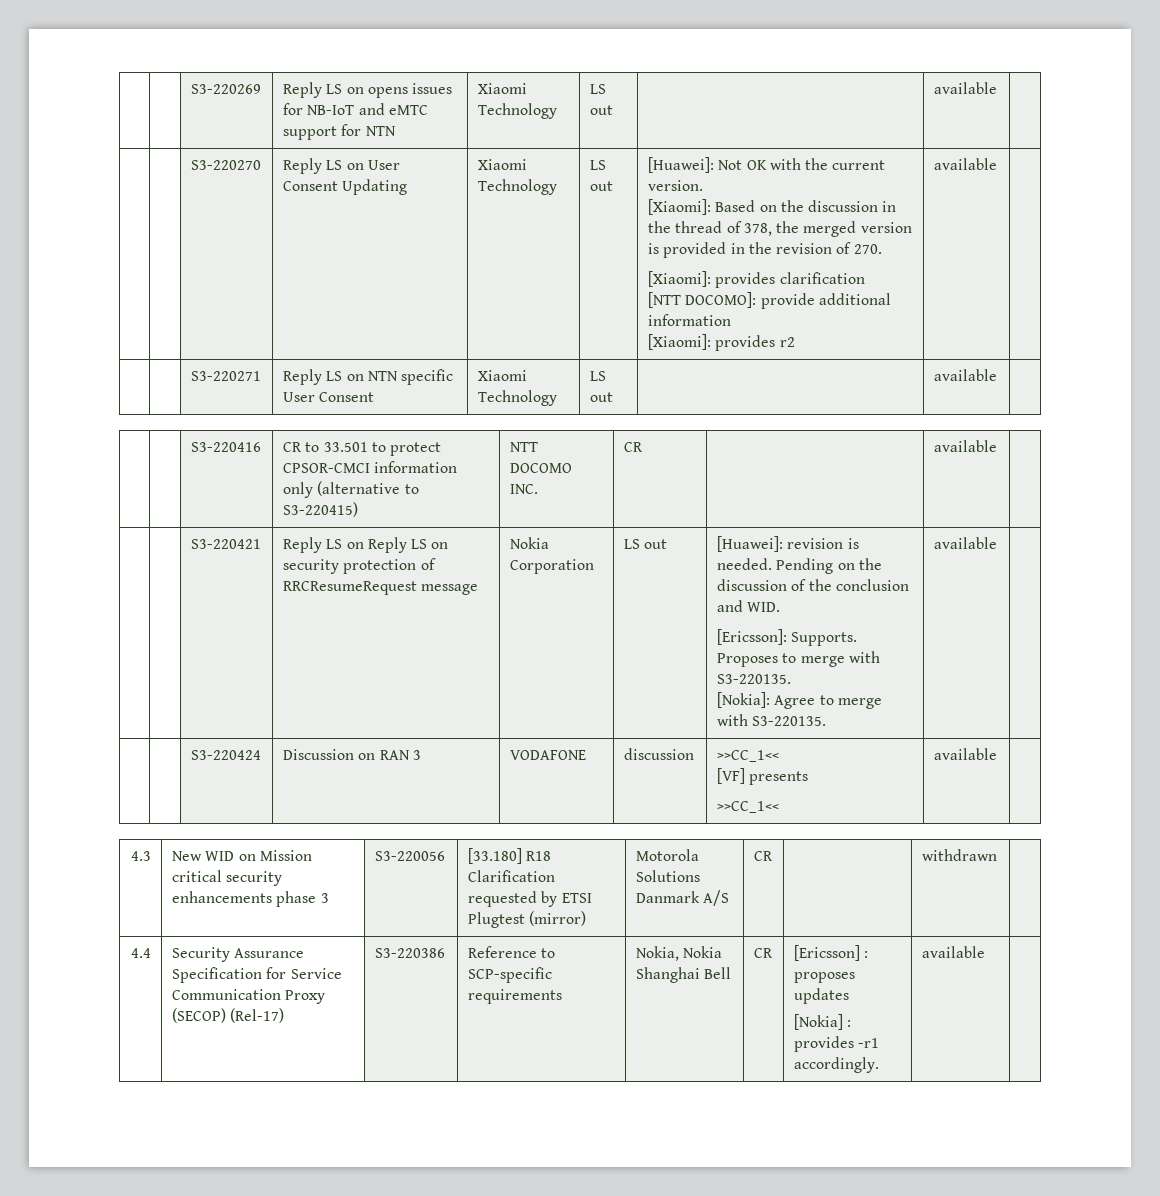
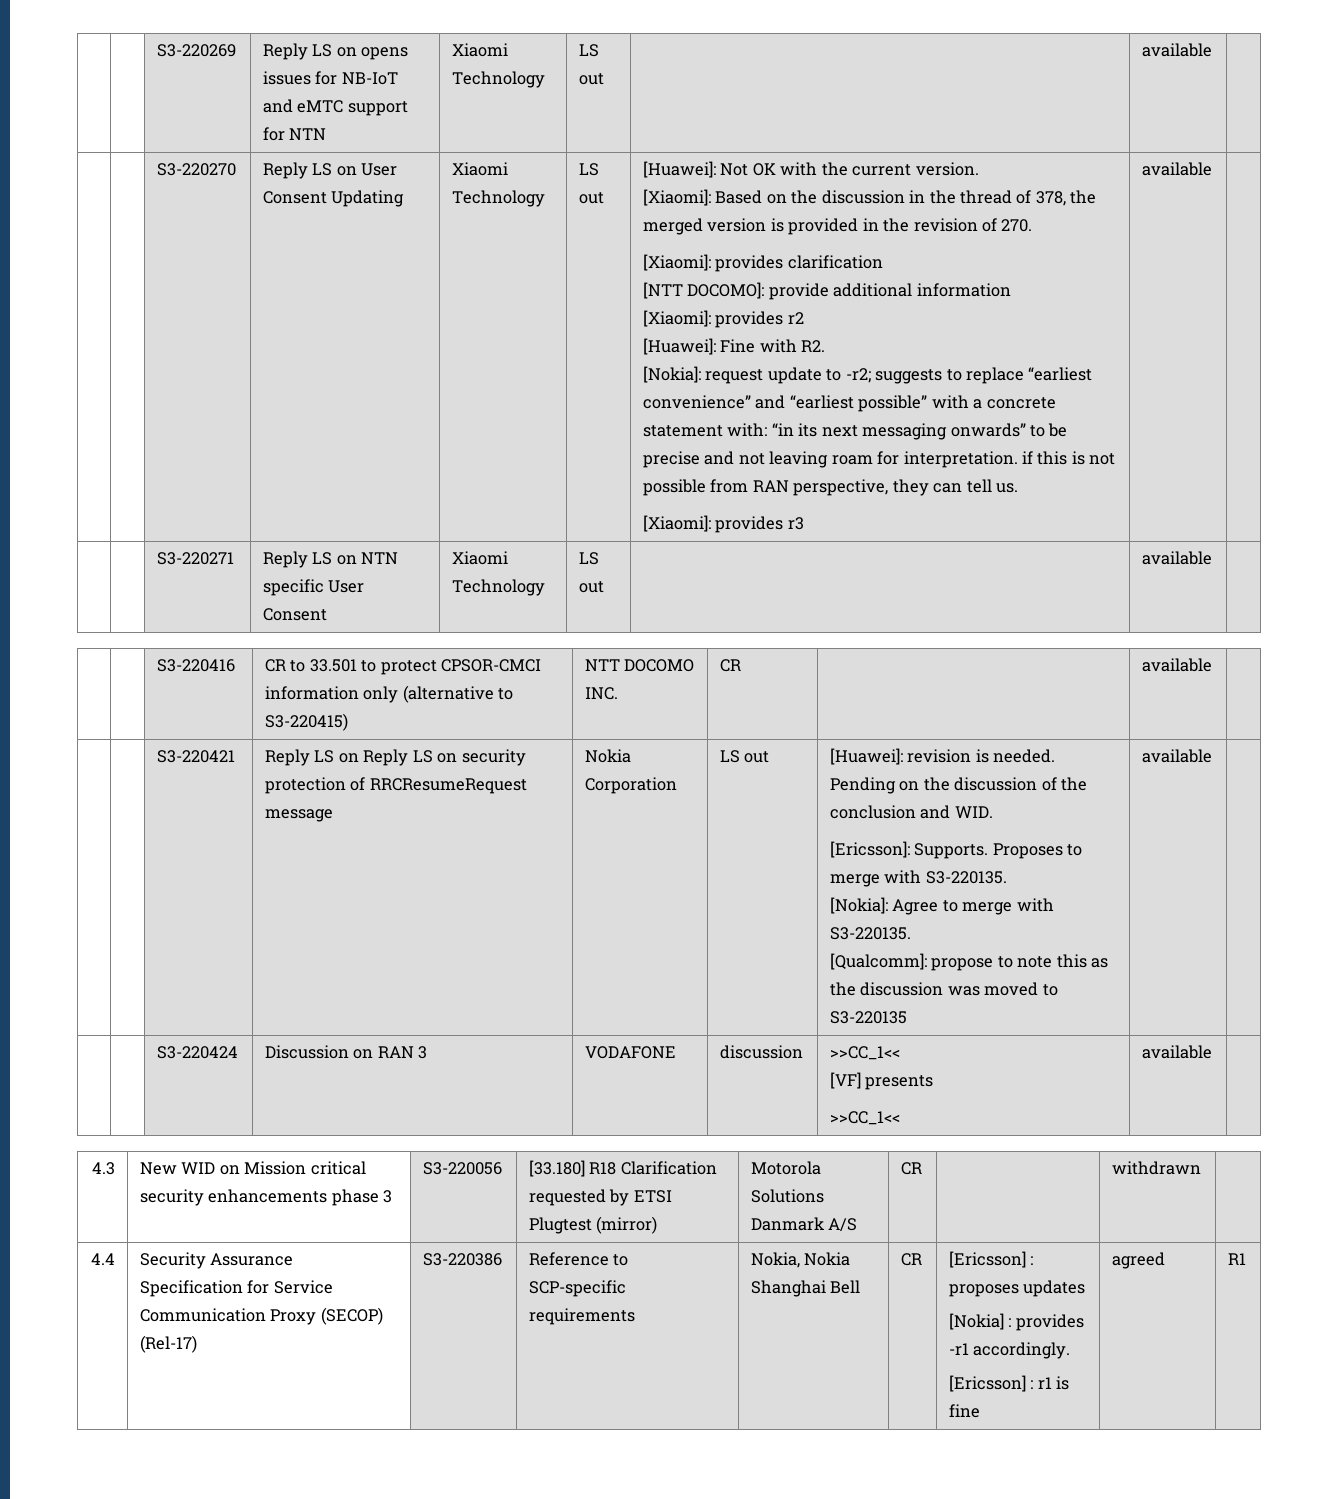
(795, 342) none -> [642,338,826,355] [642,366,1093,384] [642,395,1056,412] [642,423,1068,440] [642,451,1116,468] [642,479,1019,496] [642,515,804,533] // [Huawei]: Fine with R2. // [Nokia]: request update to -r2; suggests to replace “earliest convenience” and “earliest possible” with a concrete statement with: “in its next messaging onwards” to be precise and not leaving roam for interpretation. if this is not possible from RAN perspective, they can tell us. // [Xiaomi]: provides r3
(827, 721) none -> [829,953,1109,971] [829,982,1058,996] [829,1011,907,1024] // [Qualcomm]: propose to note this as the discussion was moved to S3-220135
[921,946,985,958] | available | -> [948,1375,1070,1392] [948,1404,980,1418] [1111,1252,1165,1269] [1227,1253,1246,1265] // [Ericsson] : r1 is fine | agreed | R1

